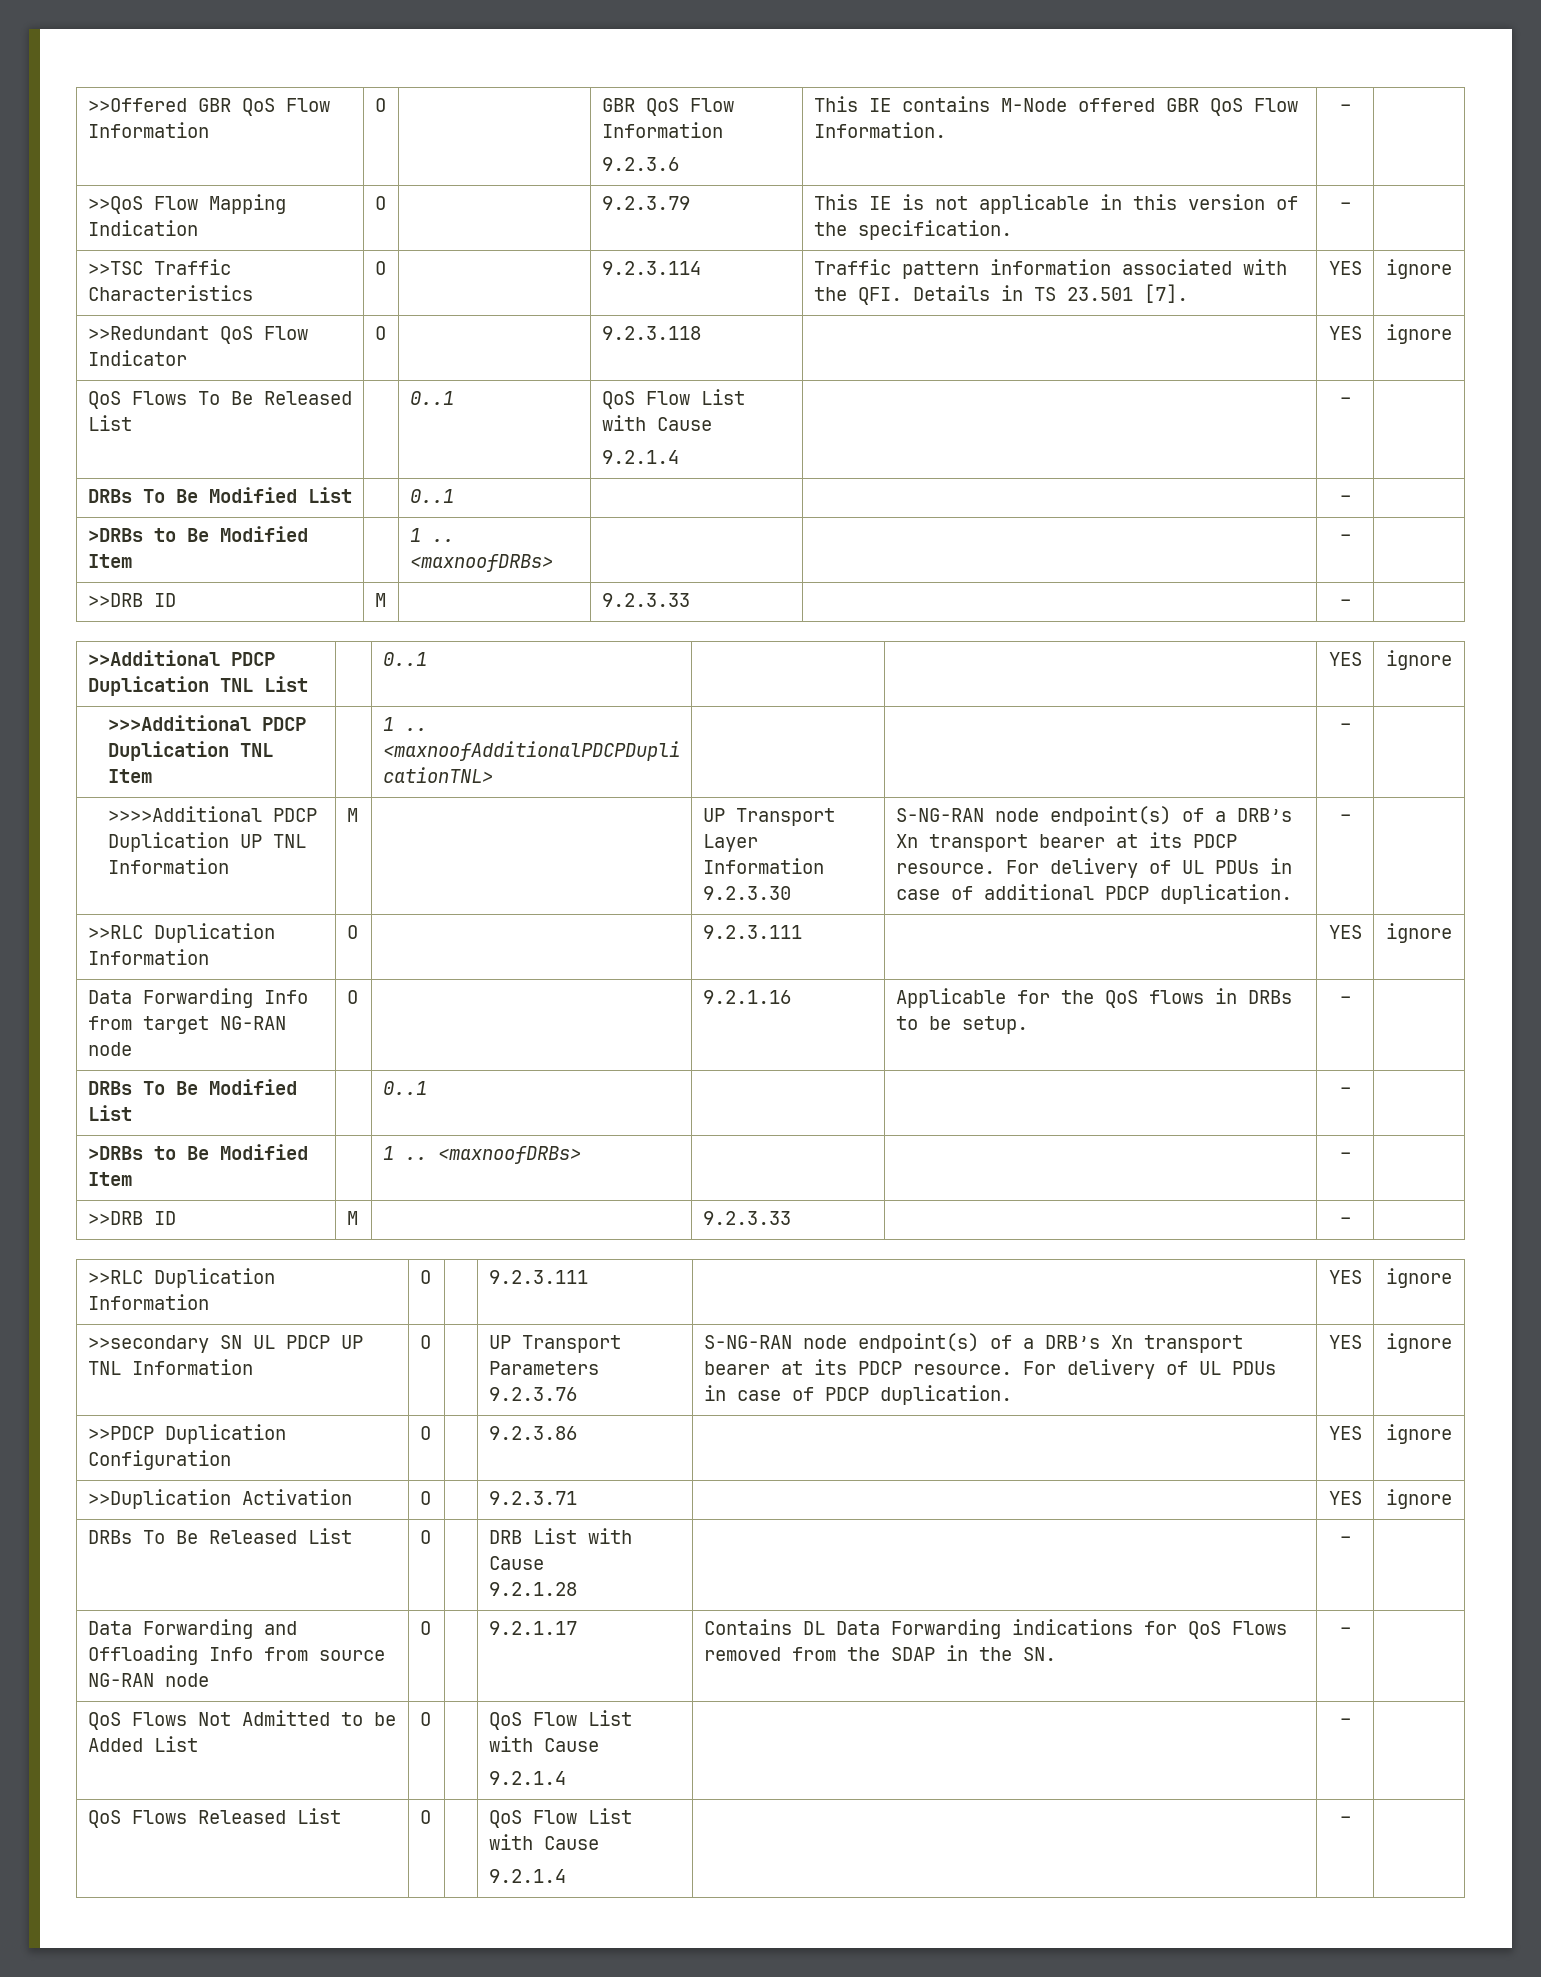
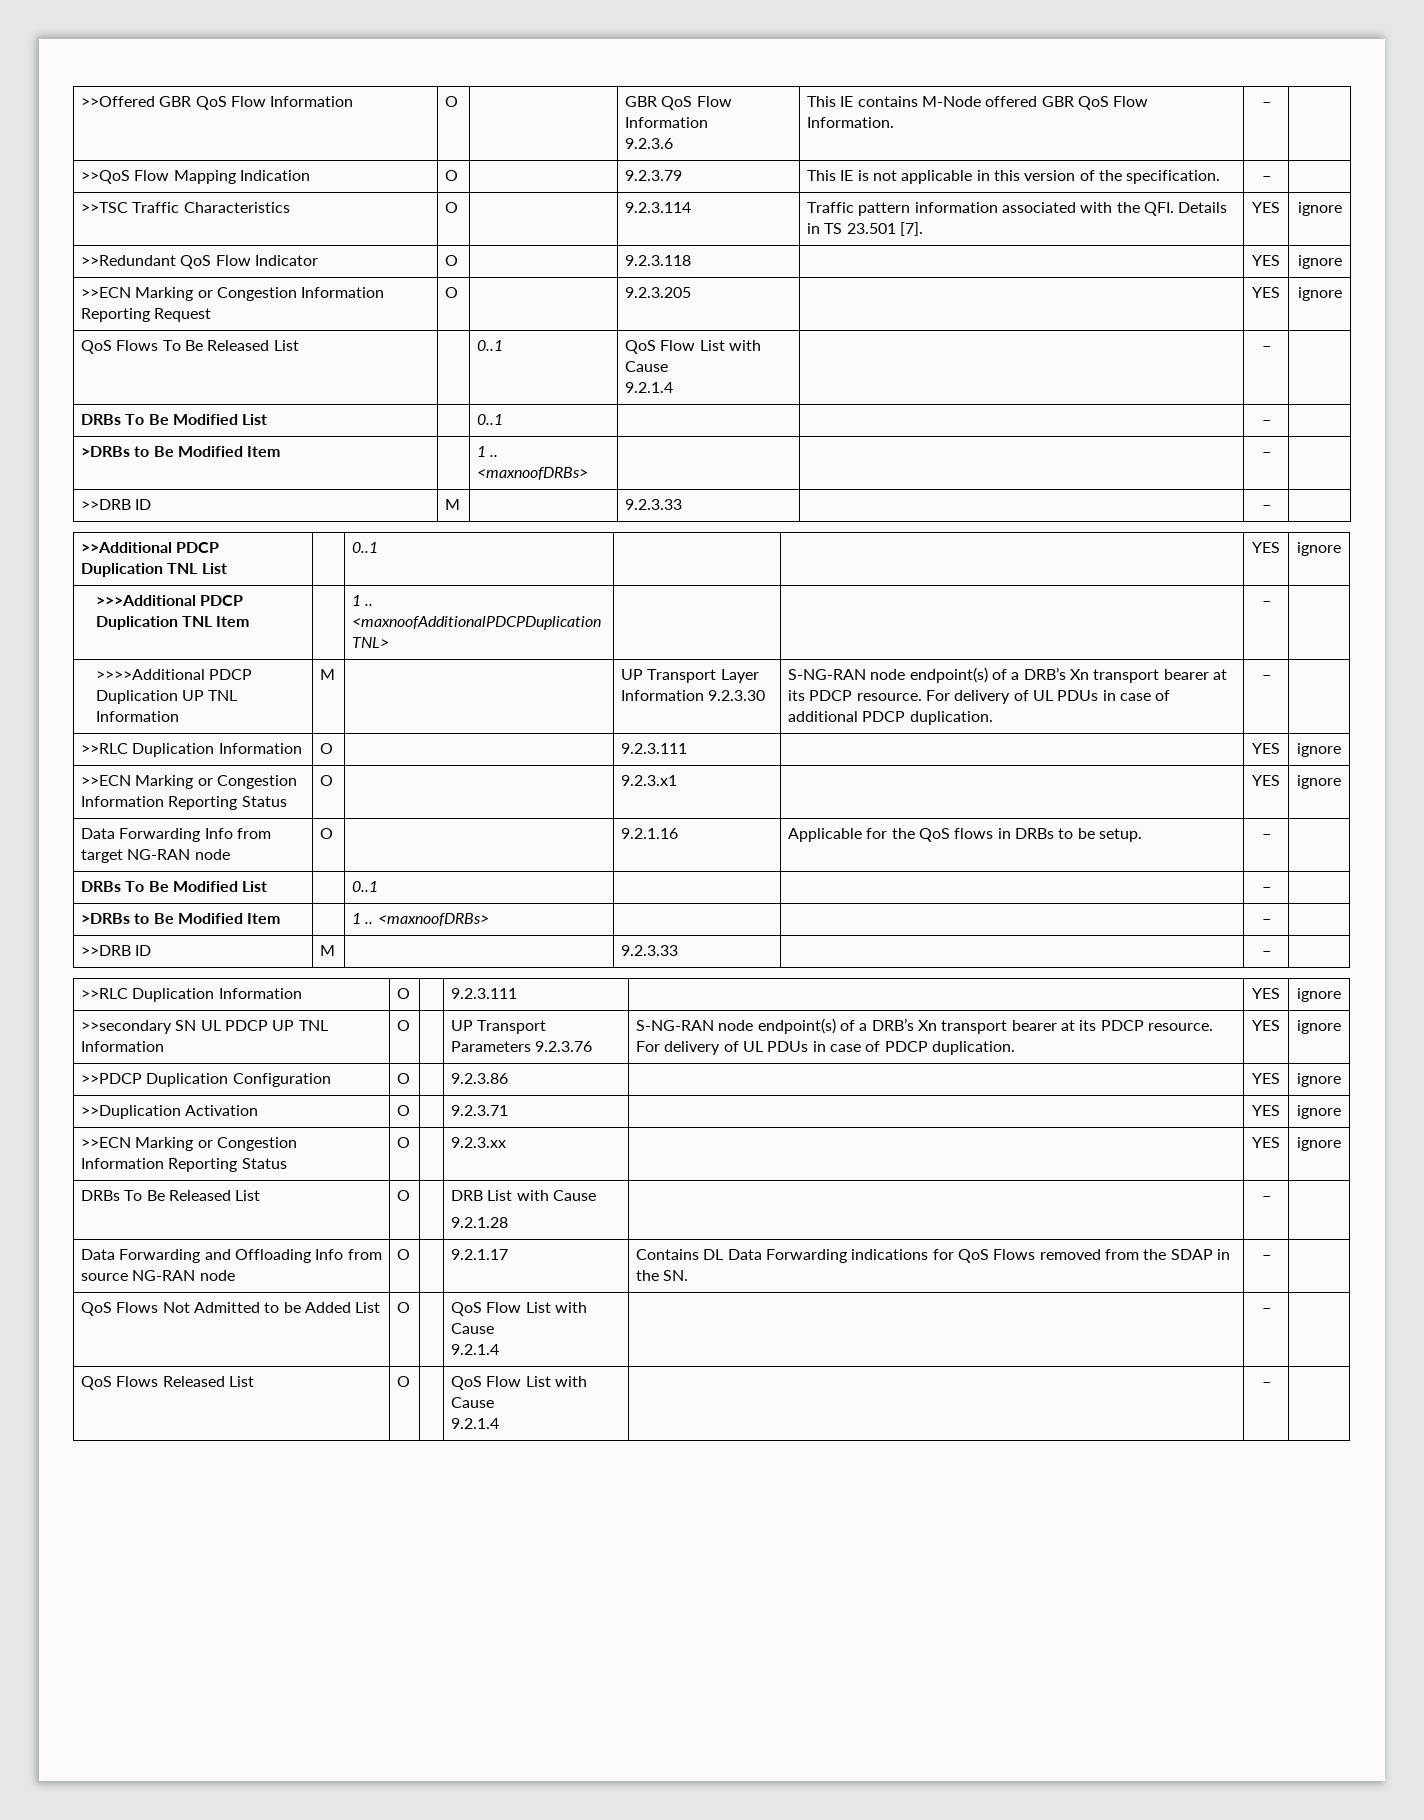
(1452, 334) none -> [81,287,385,301] [81,308,212,322] [445,287,459,298] [625,287,692,298] [1252,287,1280,298] [1297,287,1342,301] // >>ECN Marking or Congestion Information Reporting Request | O | | 9.2.3.205 | | YES | ignore
(1452, 933) none -> [81,775,298,789] [81,796,287,810] [320,775,334,786] [621,775,678,786] [1252,775,1280,786] [1297,775,1341,789] // >>ECN Marking or Congestion Information Reporting Status | O | | 9.2.3.x1 | | YES | ignore
(1452, 1499) none -> [81,1137,298,1151] [81,1158,287,1172] [397,1137,411,1148] [451,1137,507,1148] [1252,1137,1280,1148] [1297,1137,1341,1151] // >>ECN Marking or Congestion Information Reporting Status | O | | 9.2.3.xx | | YES | ignore

